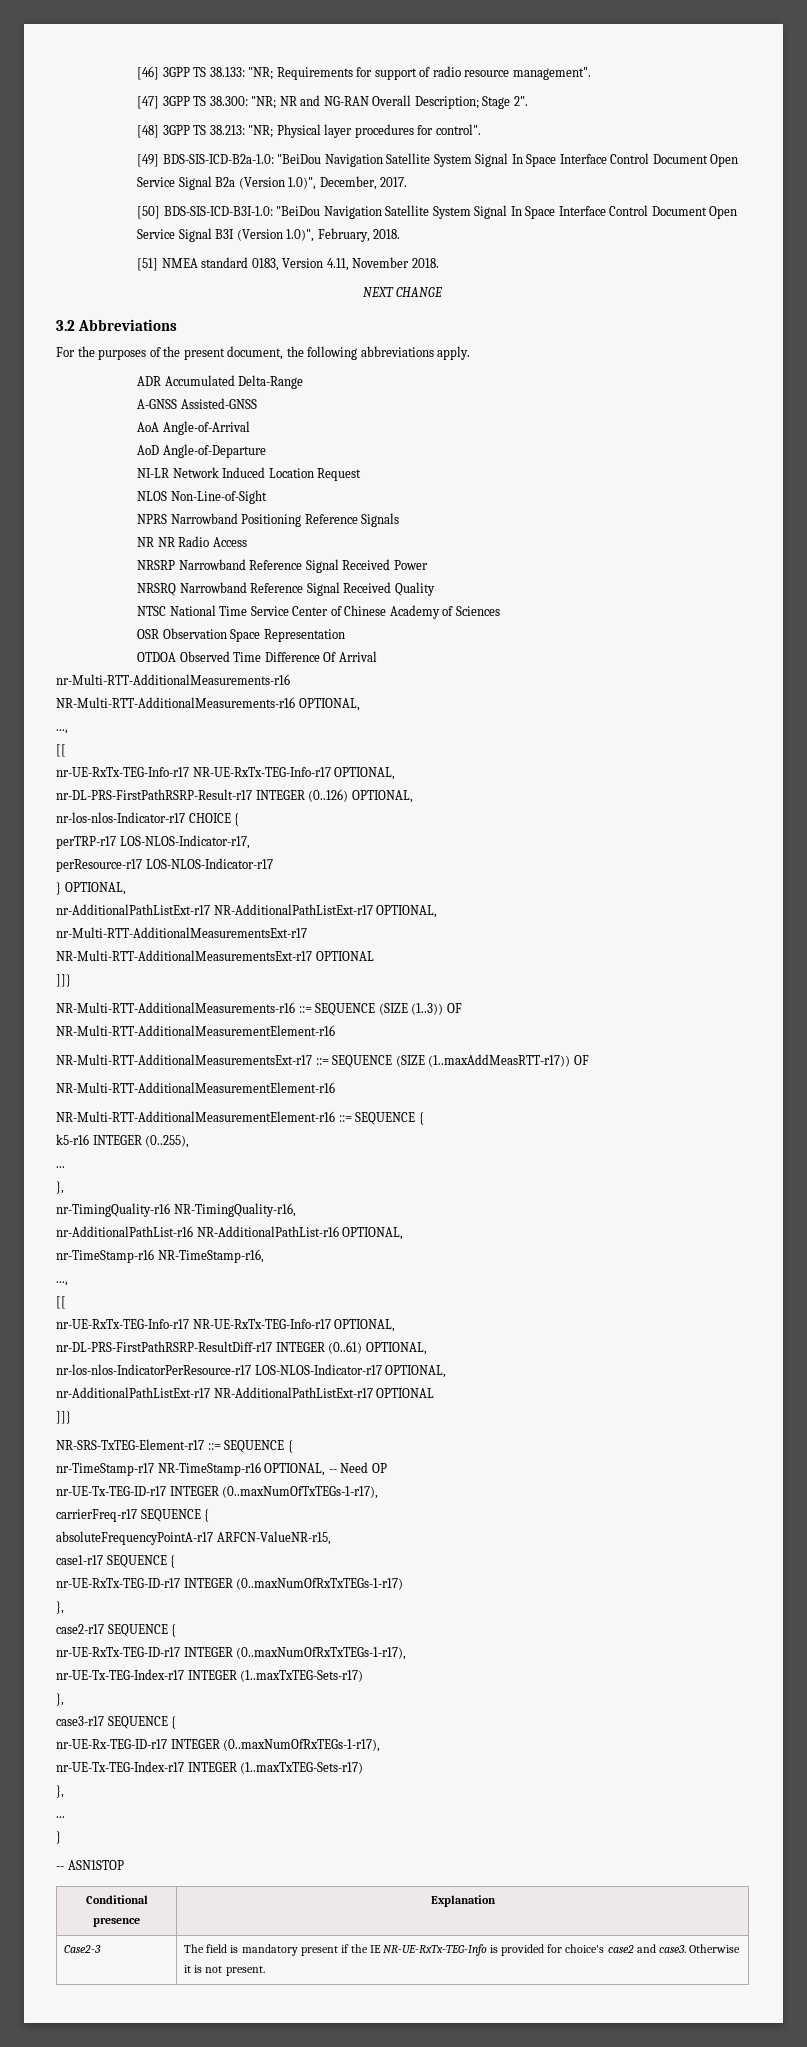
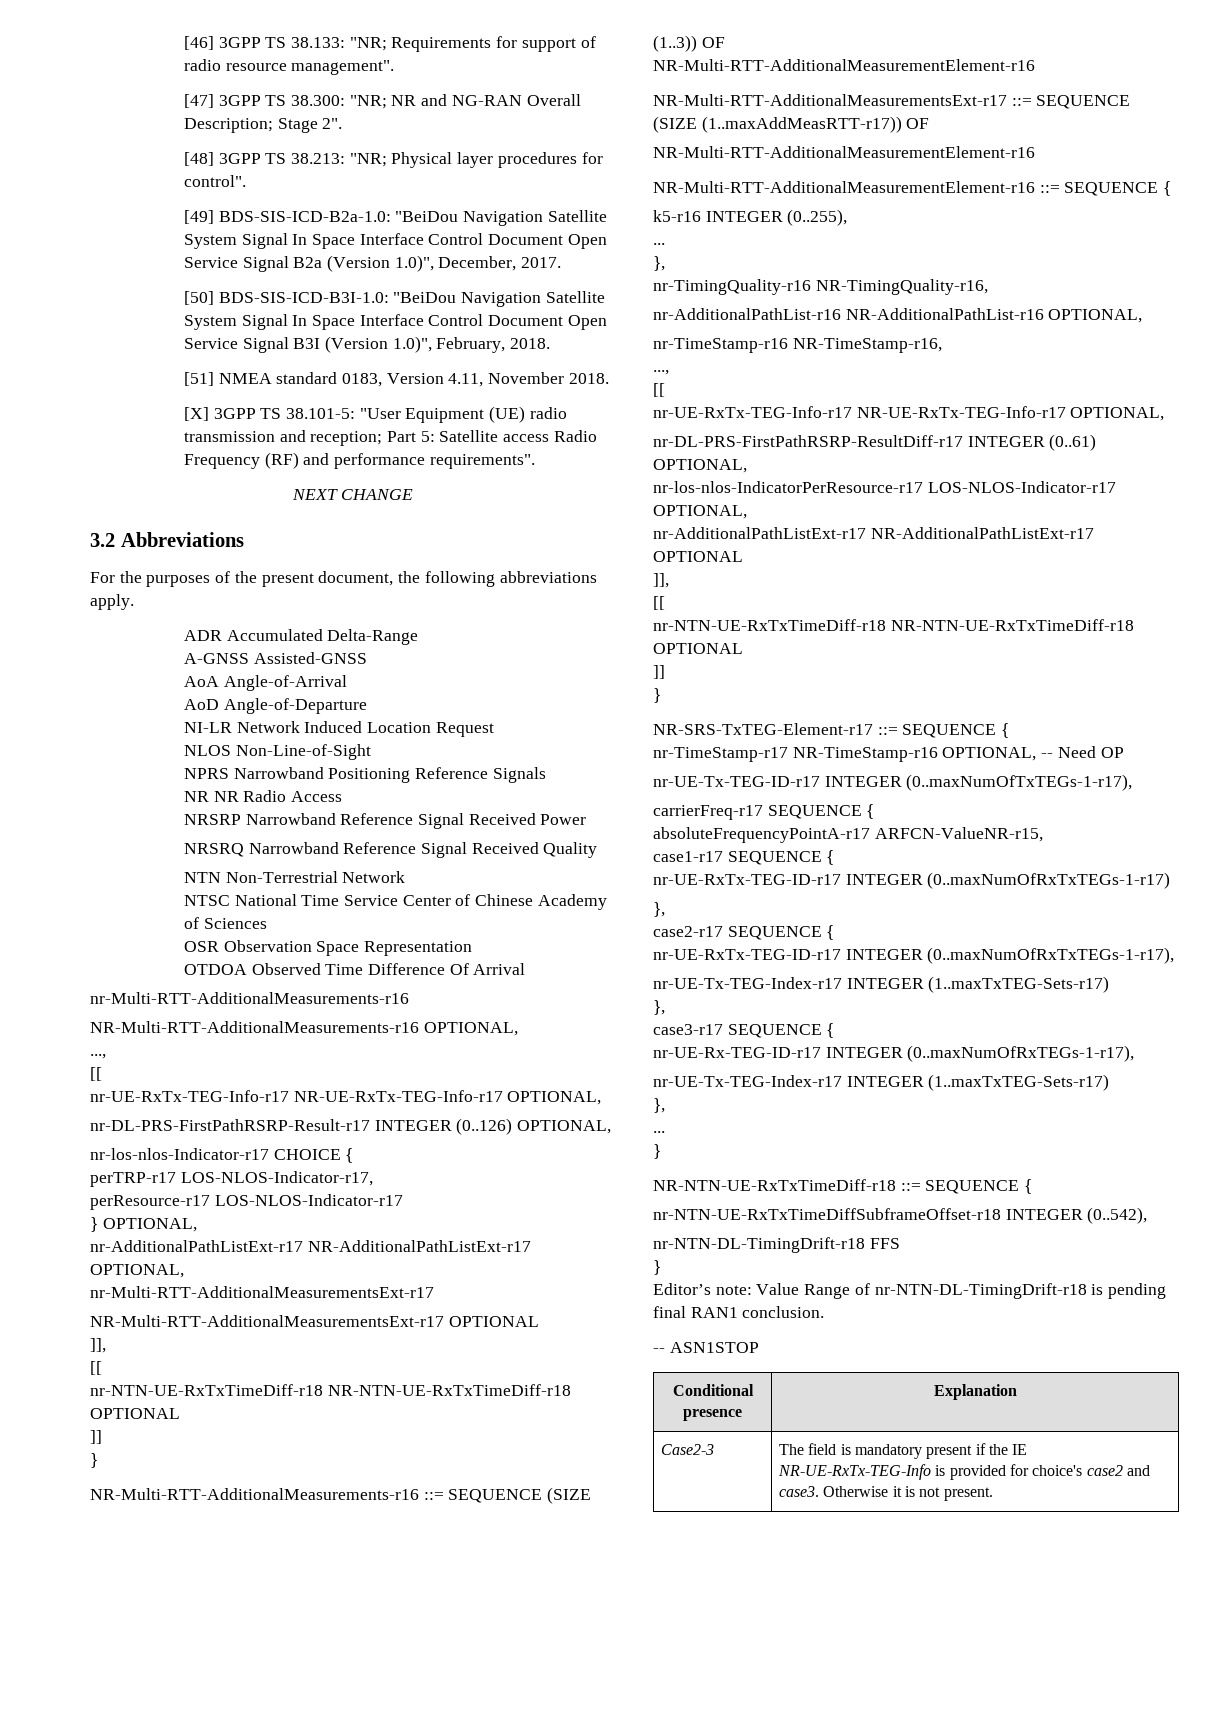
(439, 263) none -> [183,406,567,423] [183,430,597,446] [183,452,535,469] // [X] 3GPP TS 38.101-5: "User Equipment (UE) radio transmission and reception; Part 5: Satellite access Radio Frequency (RF) and performance requirements".
(435, 589) none -> [183,871,406,883] // NTN Non-Terrestrial Network
[56,974,71,987] ]]} -> [90,1338,106,1353] [90,1361,102,1375] [90,1384,571,1396] [90,1408,180,1419] [90,1430,102,1444] [90,1453,98,1468] ]], // [[ // nr-NTN-UE-RxTxTimeDiff-r18 NR-NTN-UE-RxTxTimeDiff-r18 OPTIONAL // ]] // }
[56,1411,71,1424] ]]} -> [653,573,669,588] [653,596,665,610] [653,619,1134,631] [653,643,743,654] [653,665,665,679] [653,688,661,703] ]], // [[ // nr-NTN-UE-RxTxTimeDiff-r18 NR-NTN-UE-RxTxTimeDiff-r18 OPTIONAL // ]] // }
(61, 1837) none -> [653,1179,1033,1194] [653,1207,1148,1224] [653,1237,900,1253] [653,1260,661,1275] [653,1283,1167,1299] [653,1306,825,1318] // NR-NTN-UE-RxTxTimeDiff-r18 ::= SEQUENCE { // nr-NTN-UE-RxTxTimeDiffSubframeOffset-r18 INTEGER (0..542), // nr-NTN-DL-TimingDrift-r18 FFS // } // Editor’s note: Value Range of nr-NTN-DL-TimingDrift-r18 is pending final RAN1 conclusion.

